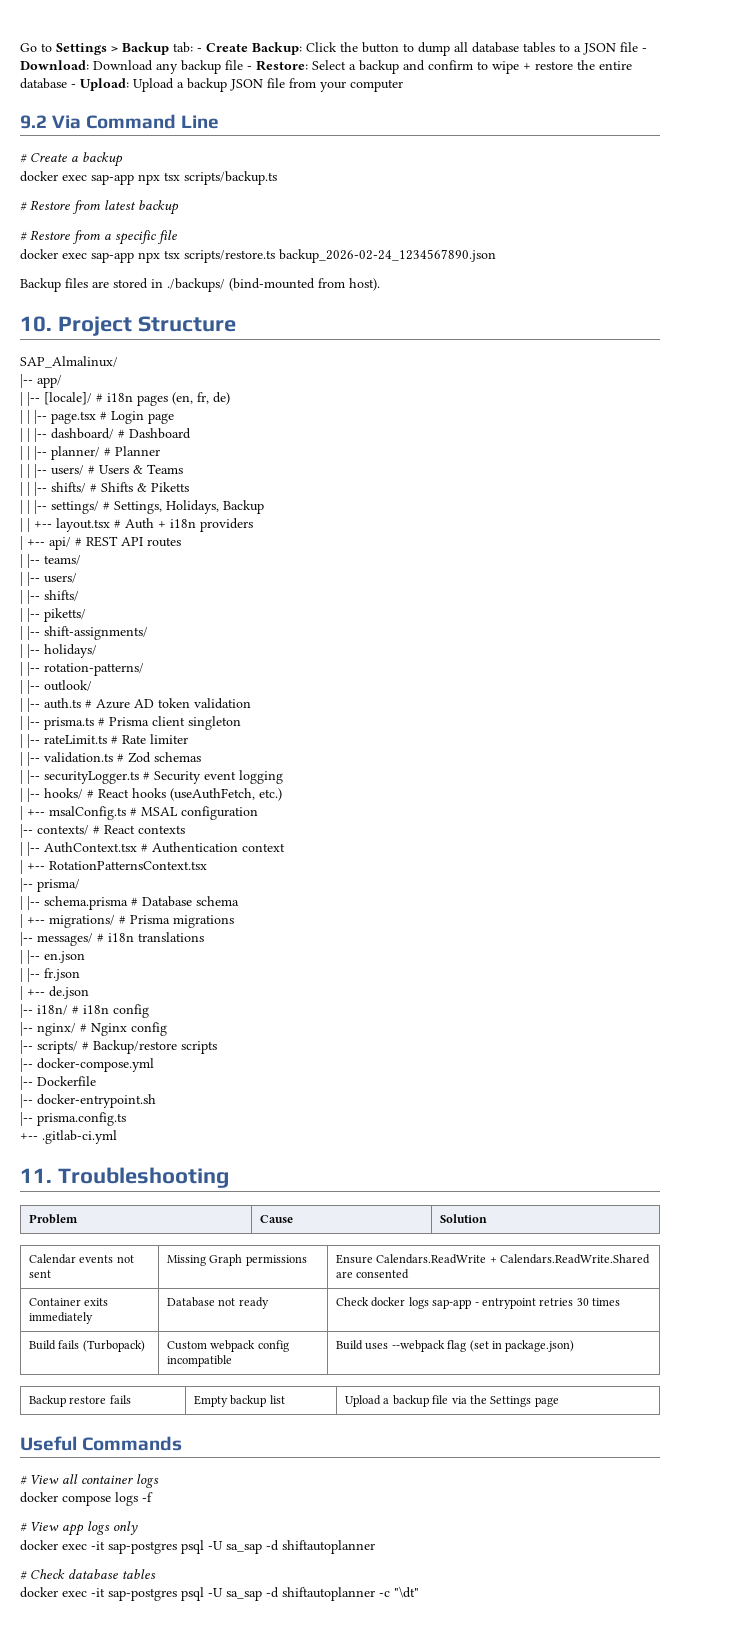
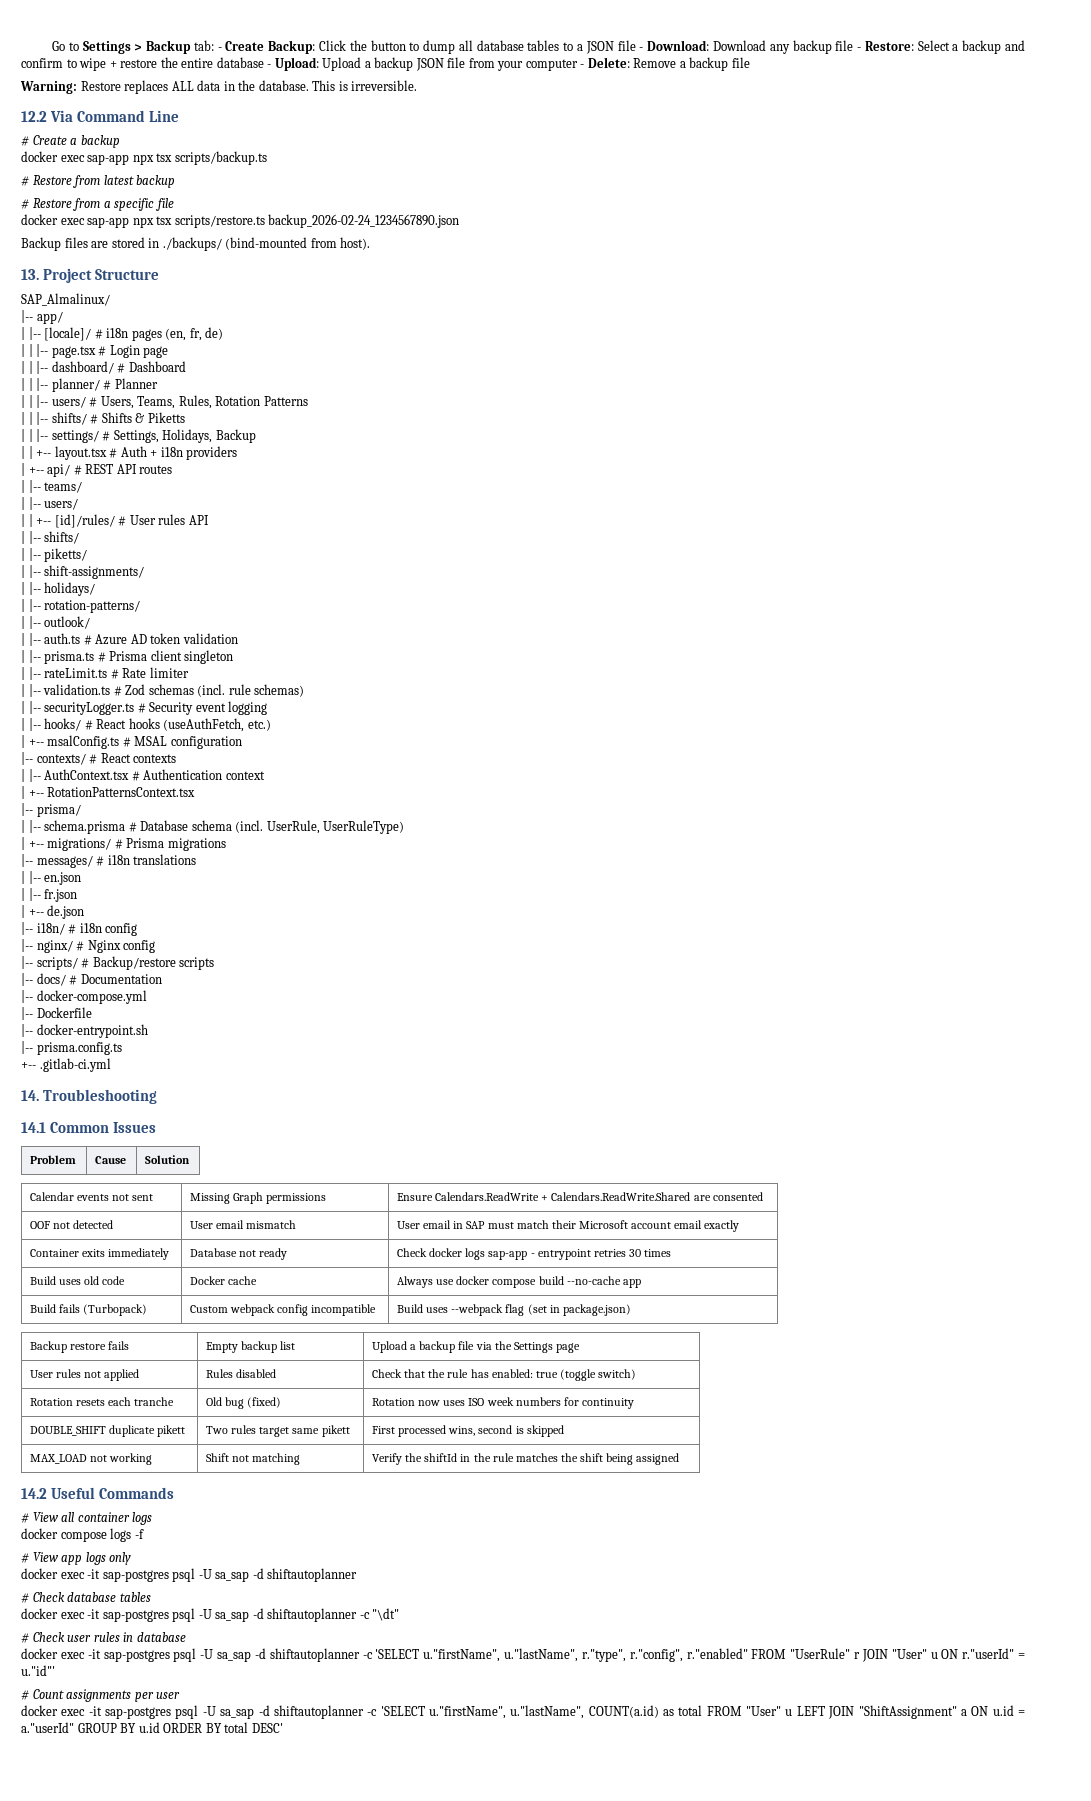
[20,115,47,129] // 9.2 -> [580,57,750,71] [20,80,418,94] [21,111,47,122] - Delete: Remove a backup file // Warning: Restore replaces ALL data in the database. This is irreversible. // 12.2
[20,316,52,332] 10. -> [21,269,39,280] 13.
[99,464,183,474] Users & Teams -> [100,395,308,409] Users, Teams, Rules, Rotation Patterns
(77, 578) none -> [21,514,209,528] // | | +-- [id]/rules/ # User rules API
(201, 757) none -> [197,684,305,697] (incl. rule schemas)
(239, 901) none -> [235,820,405,834] (incl. UserRule, UserRuleType)
(217, 1047) none -> [21,973,162,986] // |-- docs/ # Documentation
[20,1168,52,1183] 11. -> [21,1090,39,1101] 14.
(229, 1177) none -> [21,1122,156,1133] // 14.1 Common Issues
(410, 1274) none -> [30,1220,114,1229] [190,1220,297,1229] [397,1220,740,1232] // OOF not detected | User email mismatch | User email in SAP must match their Microsoft account email exactly
(620, 1302) none -> [30,1276,126,1285] [190,1276,258,1285] [397,1276,641,1288] // Build uses old code | Docker cache | Always use docker compose build --no-cache app
(559, 1402) // -> [30,1369,140,1381] [206,1369,277,1378] [372,1369,636,1381] [30,1397,175,1406] [206,1397,282,1409] [372,1397,634,1409] [30,1425,186,1437] [206,1425,350,1437] [372,1425,564,1437] [30,1453,153,1465] [206,1453,301,1465] [372,1453,680,1465] [21,1488,47,1499] // User rules not applied | Rules disabled | Check that the rule has enabled: true (toggle switch) // Rotation resets each tranche | Old bug (fixed) | Rotation now uses ISO week numbers for continuity // DOUBLE_SHIFT duplicate pikett | Two rules target same pikett | First processed wins, second is skipped // MAX_LOAD not working | Shift not matching | Verify the shiftId in the rule matches the shift being assigned // 14.2
(419, 1592) none -> [21,1632,186,1643] [21,1648,1026,1662] [21,1665,55,1676] [21,1689,181,1702] [21,1705,1026,1719] [21,1722,283,1733] // # Check user rules in database // docker exec -it sap-postgres psql -U sa_sap -d shiftautoplanner -c 'SELECT u."firstName", u."lastName", r."type", r."config", r."enabled" FROM "UserRule" r JOIN "User" u ON r."userId" = u."id"' // # Count assignments per user // docker exec -it sap-postgres psql -U sa_sap -d shiftautoplanner -c 'SELECT u."firstName", u."lastName", COUNT(a.id) as total FROM "User" u LEFT JOIN "ShiftAssignment" a ON u.id = a."userId" GROUP BY u.id ORDER BY total DESC'

